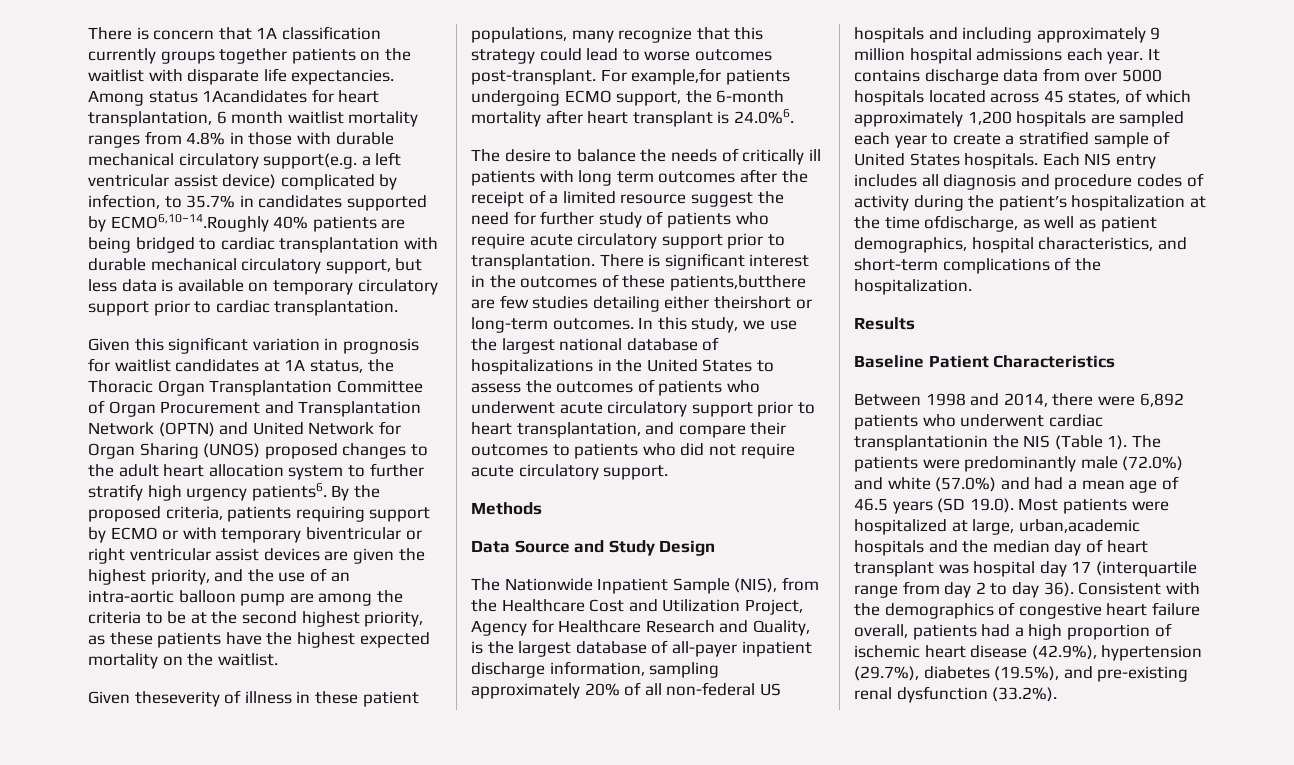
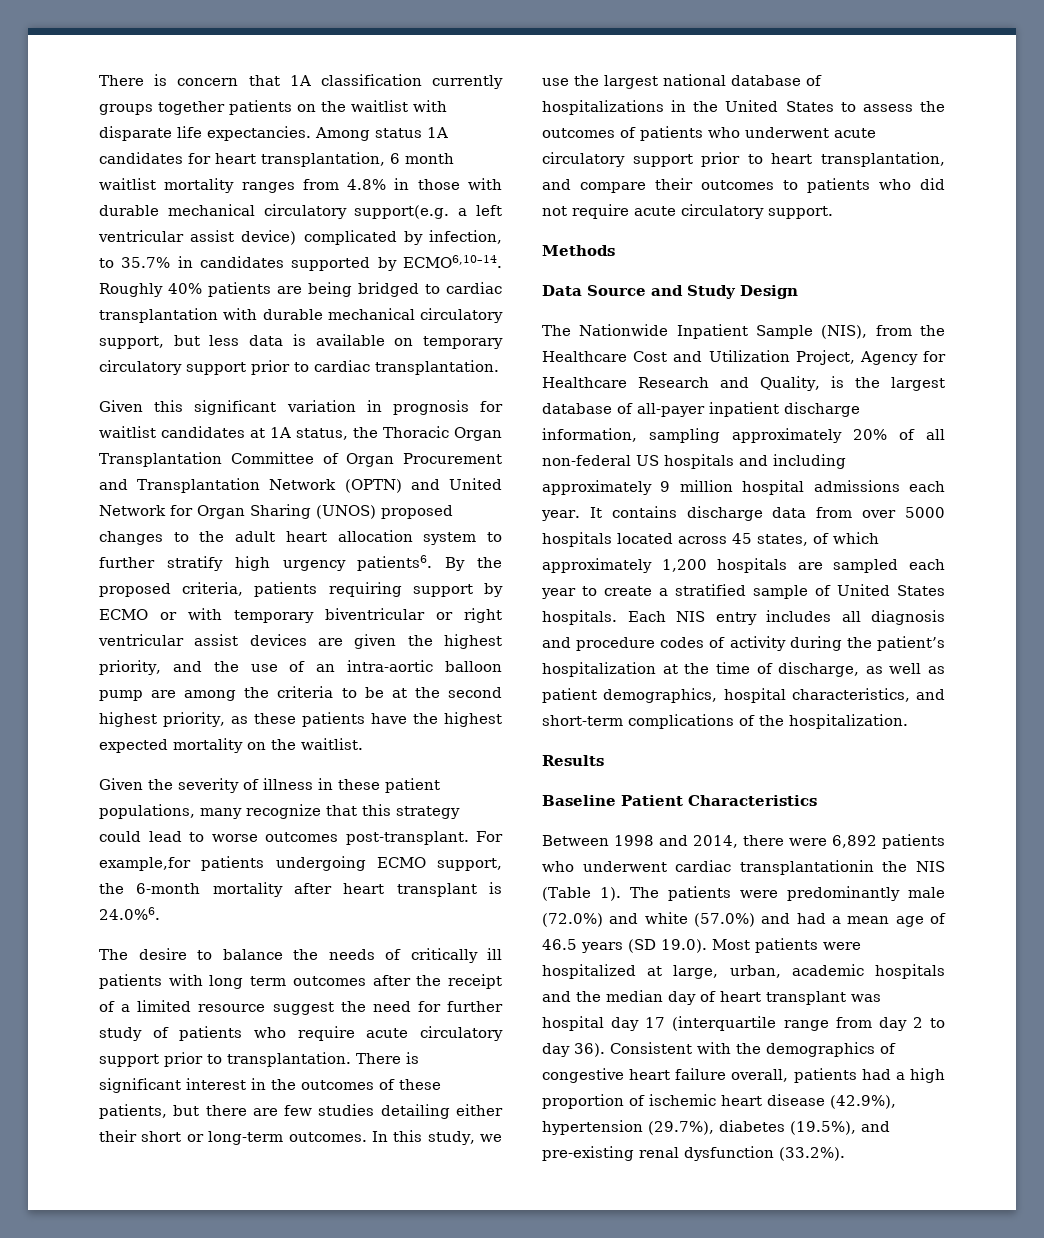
[202,90,308,103] 1Acandidates -> [427,127,448,138] [99,152,183,164] 1A candidates
[110,214,269,232] ECMO6,10–14.Roughly -> [403,255,502,268] [99,283,163,297] ECMO6,10–14. Roughly
[134,691,220,707] theseverity -> [148,778,239,793] the severity
[669,275,806,291] patients,butthere -> [99,1104,247,1119] patients, but there
[713,296,791,309] theirshort -> [99,1130,182,1142] their short
[924,215,1019,232] ofdischarge, -> [756,662,860,677] of discharge,
[1018,519,1140,533] urban,academic -> [729,964,864,978] urban, academic

